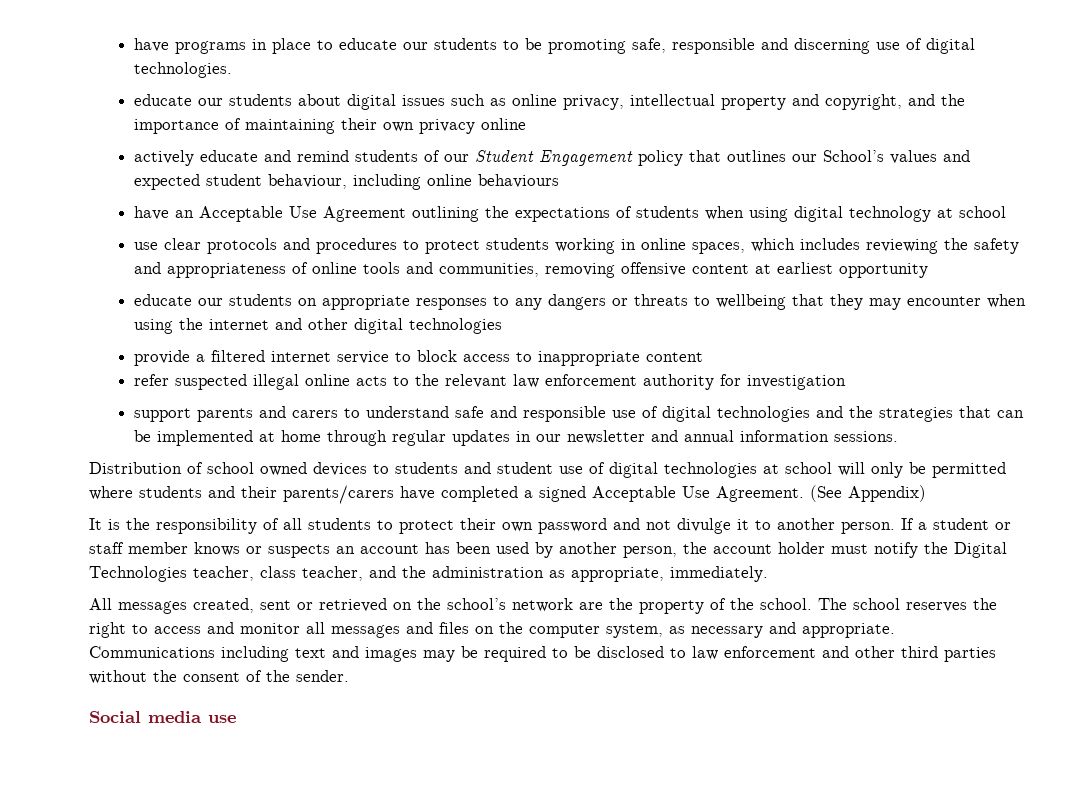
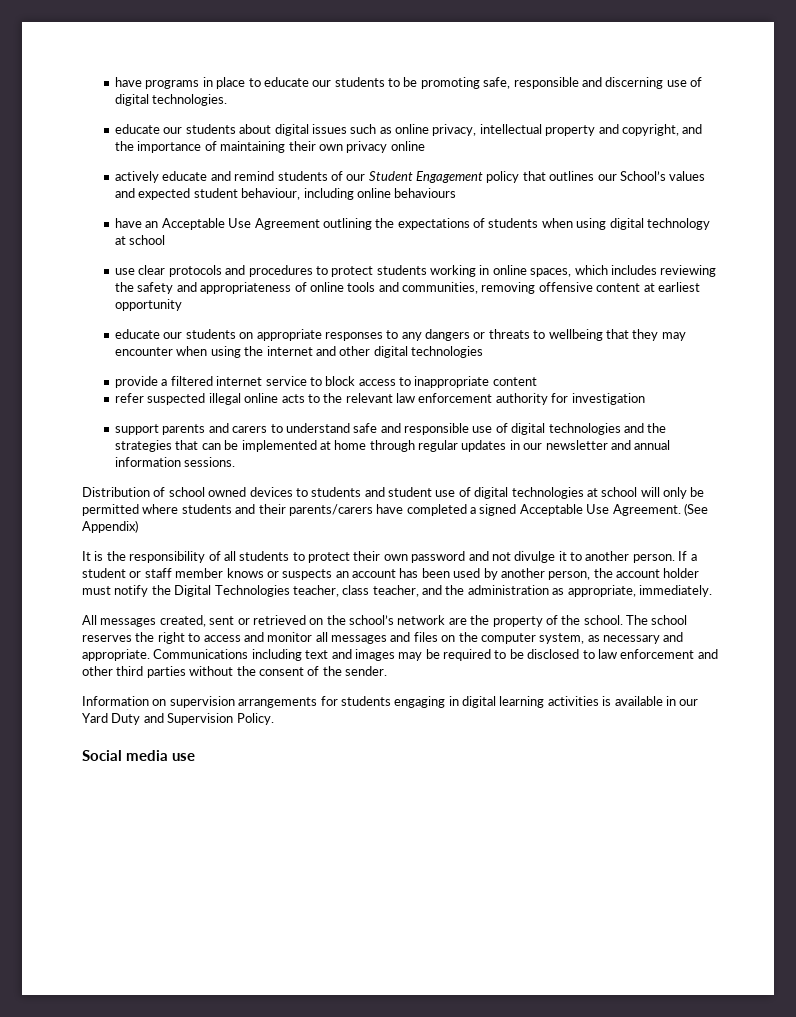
(349, 676) none -> [82,696,699,708] [82,713,274,725] // Information on supervision arrangements for students engaging in digital learning activities is available in our Yard Duty and Supervision Policy.

